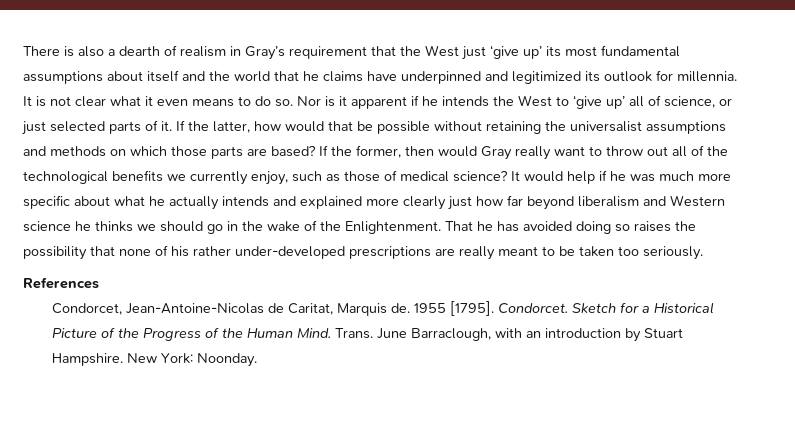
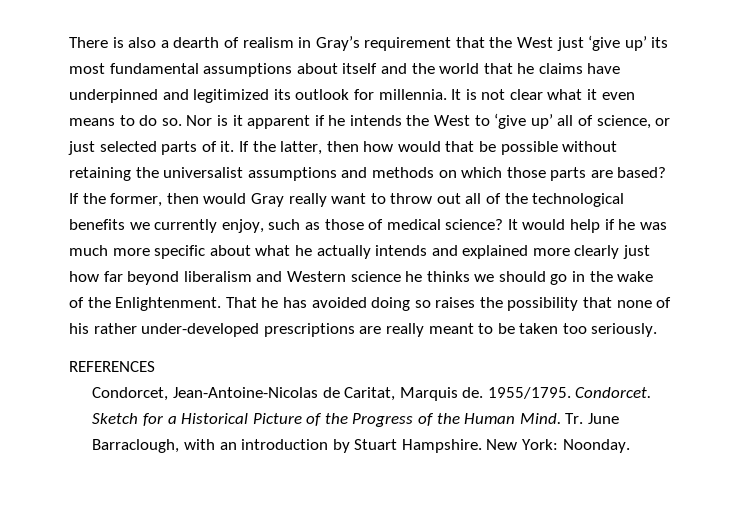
(250, 127) none -> [326,141,359,152] then
[23,277,99,289] References -> [69,361,155,372] REFERENCES
[413,301,494,316] 1955 [1795]. -> [487,387,571,399] 1955/1795.
[334,328,373,339] Trans. -> [565,413,584,424] Tr.

